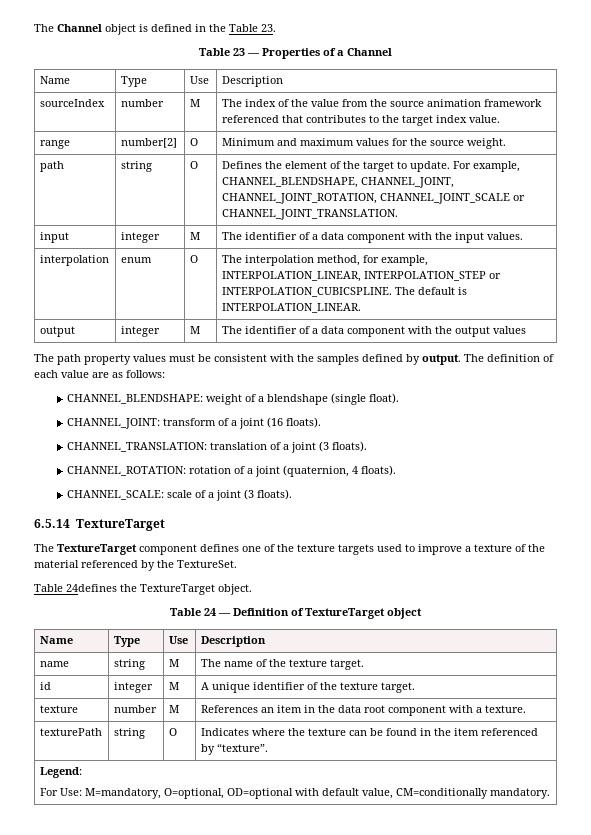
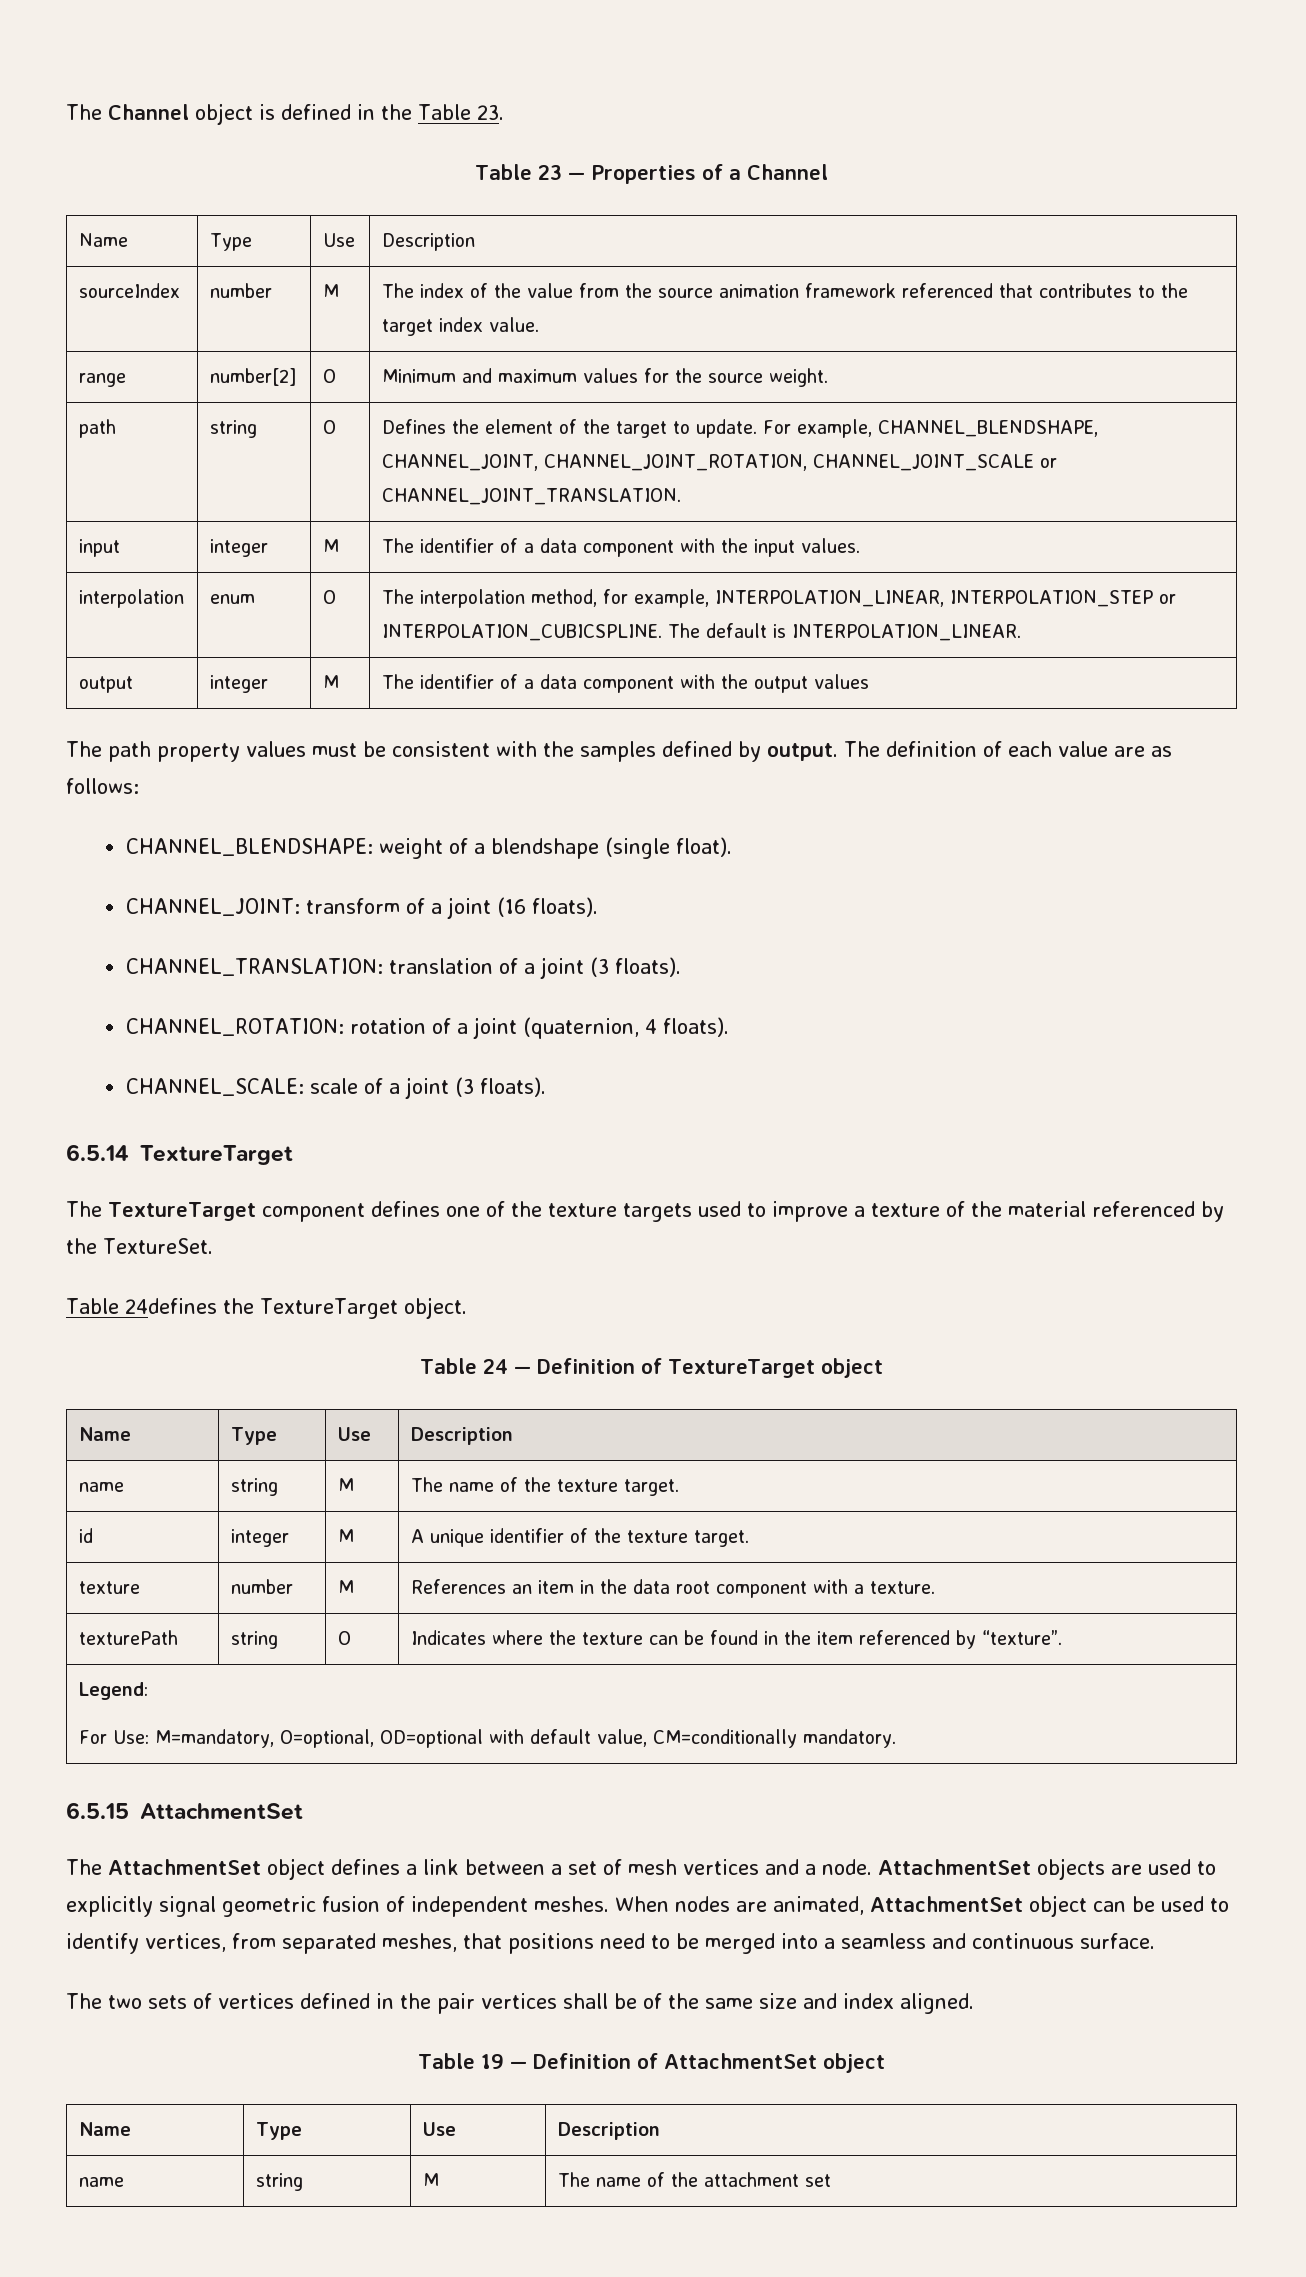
(550, 793) none -> [66,1802,303,1820] [66,1858,1216,1880] [66,1895,1229,1917] [66,1933,1155,1954] [66,1993,974,2014] [418,2053,885,2073] [78,2122,131,2136] [255,2122,302,2140] [422,2122,456,2136] [557,2122,660,2140] [78,2177,124,2187] [255,2173,303,2191] [422,2173,439,2187] [557,2172,831,2187] // 6.5.15 AttachmentSet // The AttachmentSet object defines a link between a set of mesh vertices and a node. AttachmentSet objects are used to explicitly signal geometric fusion of independent meshes. When nodes are animated, AttachmentSet object can be used to identify vertices, from separated meshes, that positions need to be merged into a seamless and continuous surface. // The two sets of vertices defined in the pair vertices shall be of the same size and index aligned. // Table 19 — Definition of AttachmentSet object // Name | Type | Use | Description // name | string | M | The name of the attachment set

